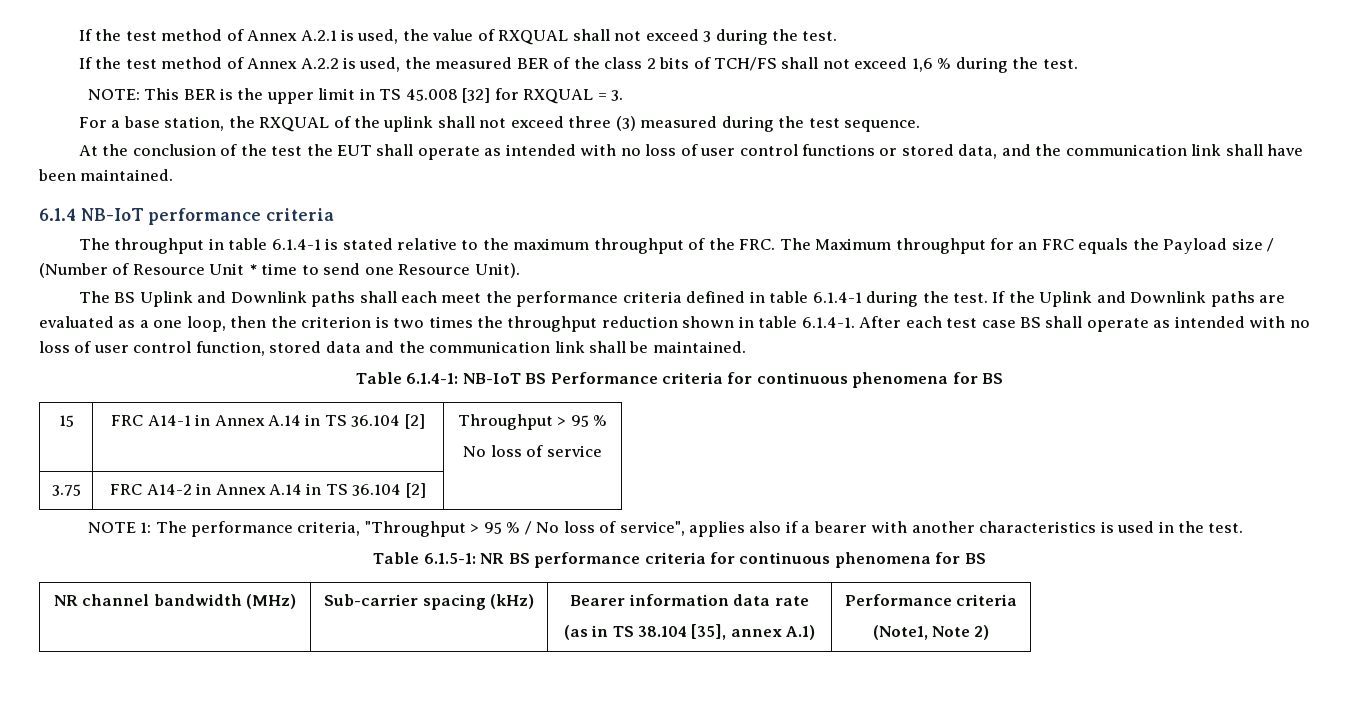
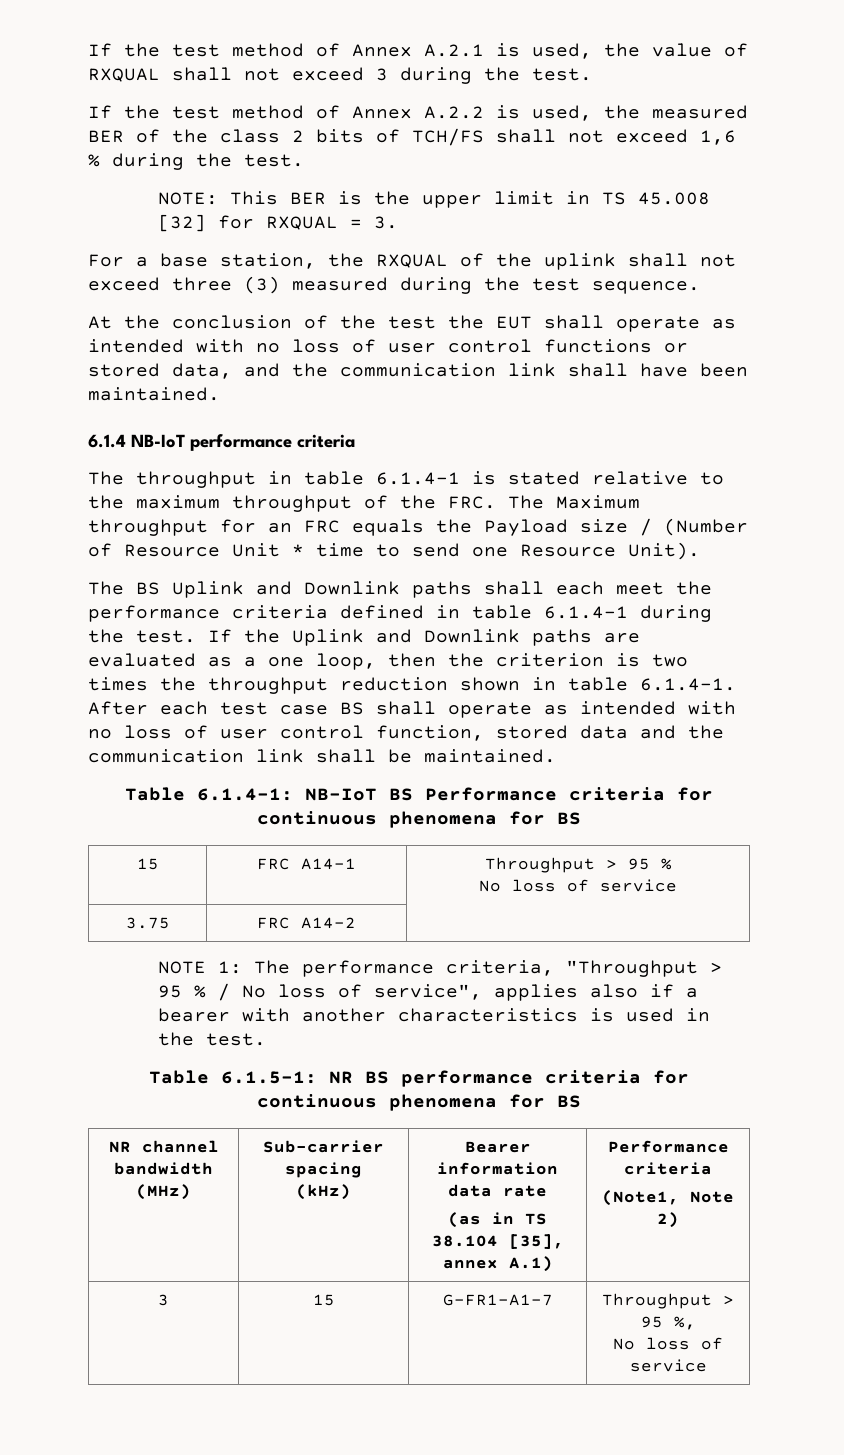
[195,414,425,429] in Annex A.14 in TS 36.104 [2] -> (356, 864) none
[196,483,426,498] in Annex A.14 in TS 36.104 [2] -> (356, 923) none
(990, 632) none -> [158,1294,169,1306] [312,1294,335,1306] [442,1294,553,1306] [602,1293,734,1309] [640,1316,696,1330] [613,1337,723,1350] [629,1359,707,1372] // 3 | 15 | G-FR1-A1-7 | Throughput > 95 %, // No loss of service

